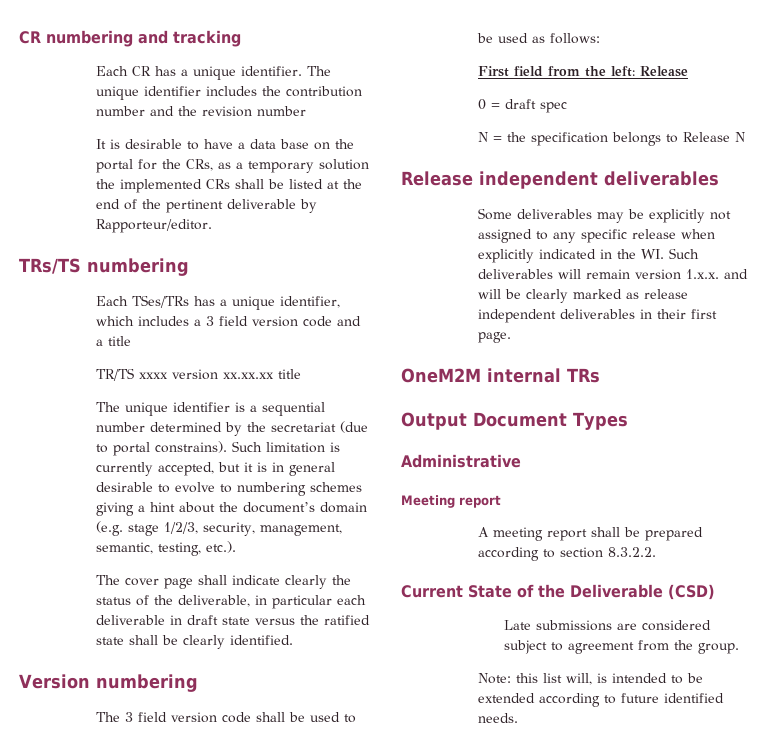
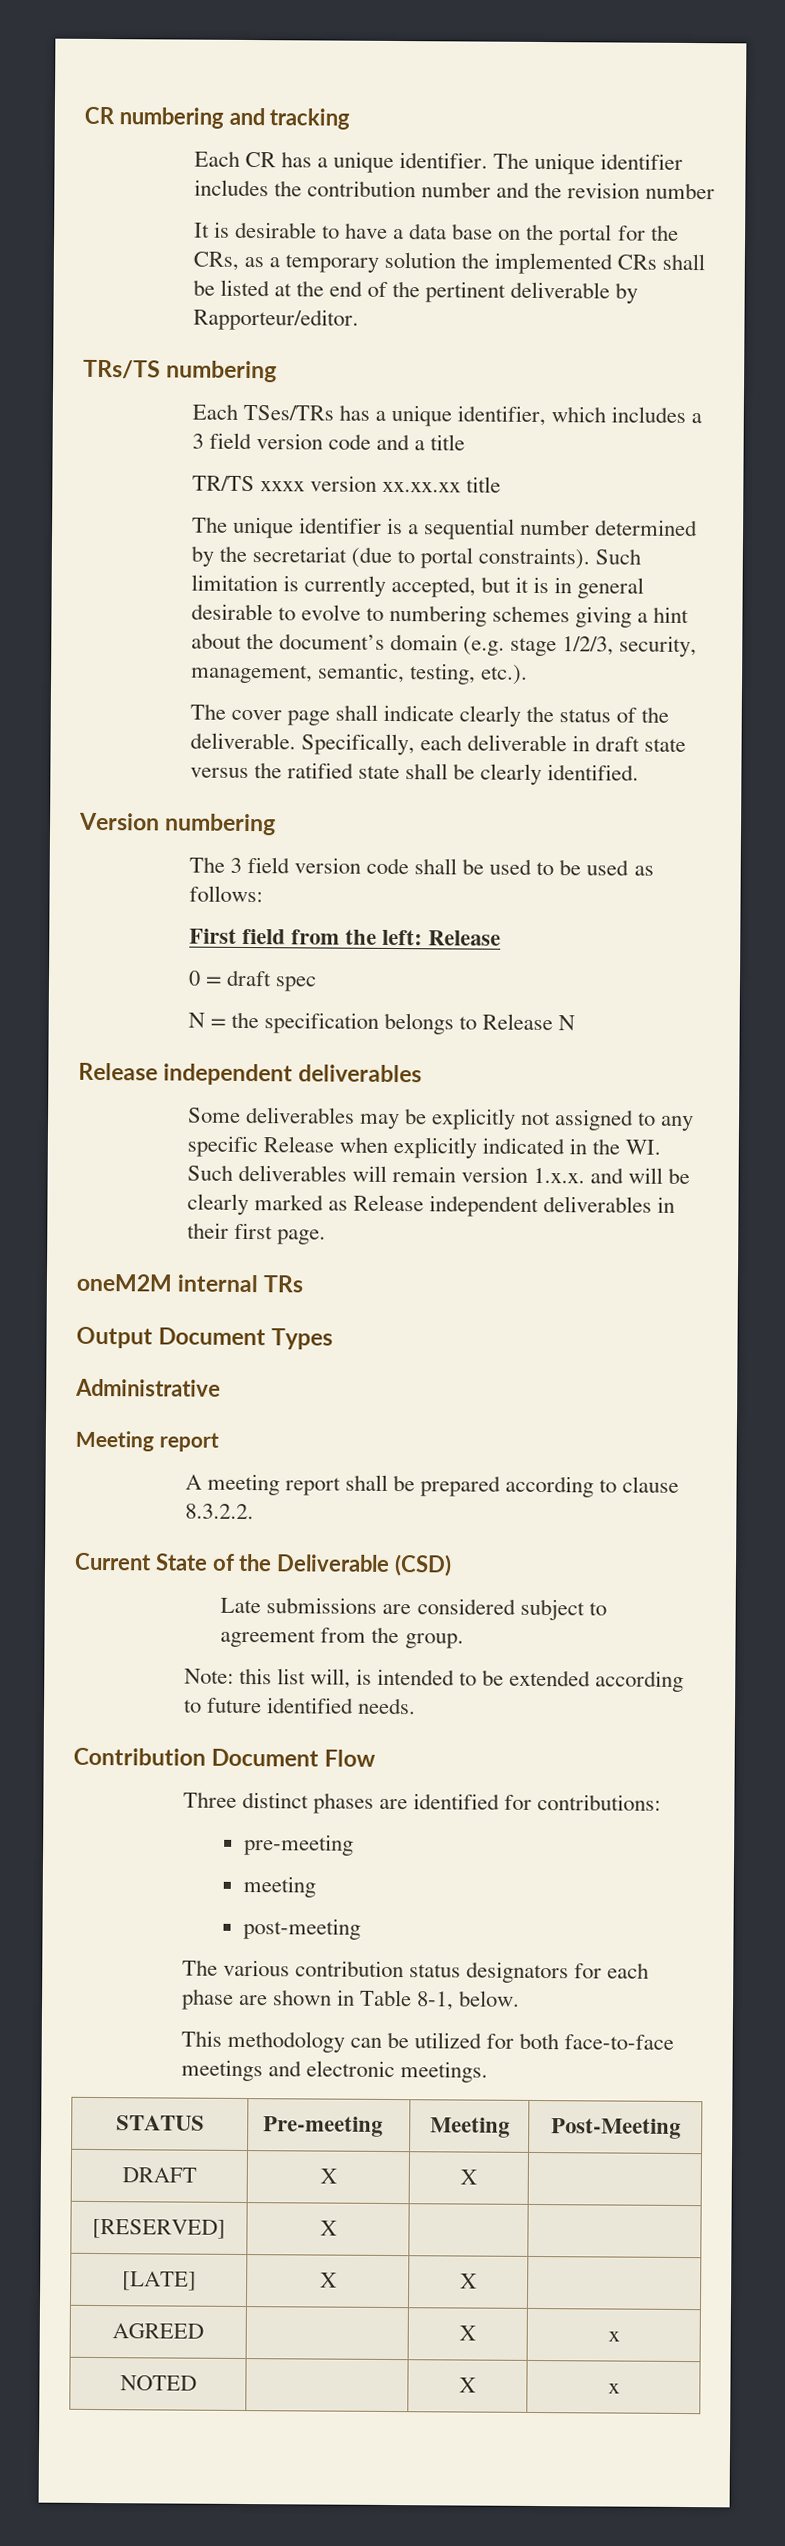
[155,441,228,453] constrains). -> [478,547,591,570] constraints).
[178,595,333,609] deliverable, in particular -> [189,732,415,756] deliverable. Specifically,
[632,229,677,239] release -> [262,1136,334,1153] Release
[644,289,689,299] release -> [352,1194,424,1212] Release
[401,368,481,383] OneM2M -> [76,1273,172,1292] oneM2M
[560,547,604,558] section -> [622,1476,680,1493] clause
(519, 718) none -> [73,1747,377,1767] [182,1791,662,1814] [244,1834,355,1856] [243,1876,317,1898] [243,1918,362,1940] [181,1959,650,1984] [180,1988,521,2011] [180,2030,675,2053] [180,2059,488,2083] [115,2115,205,2131] [262,2116,383,2137] [429,2117,510,2138] [550,2118,681,2139] [121,2167,197,2183] [319,2168,337,2184] [460,2169,477,2185] [92,2218,226,2239] [319,2220,337,2236] [121,2271,197,2291] [319,2272,337,2288] [460,2273,477,2289] [112,2323,204,2339] [459,2325,476,2341] [607,2331,620,2342] [119,2375,197,2391] [459,2377,476,2393] [607,2383,620,2394] // Contribution Document Flow // Three distinct phases are identified for contributions: // pre-meeting // meeting // post-meeting // The various contribution status designators for each phase are shown in Table 8-1, below. // This methodology can be utilized for both face-to-face meetings and electronic meetings. // STATUS | Pre-meeting | Meeting | Post-Meeting // DRAFT | X | X | // [RESERVED] | X | | // [LATE] | X | X | // AGREED | | X | x // NOTED | | X | x

